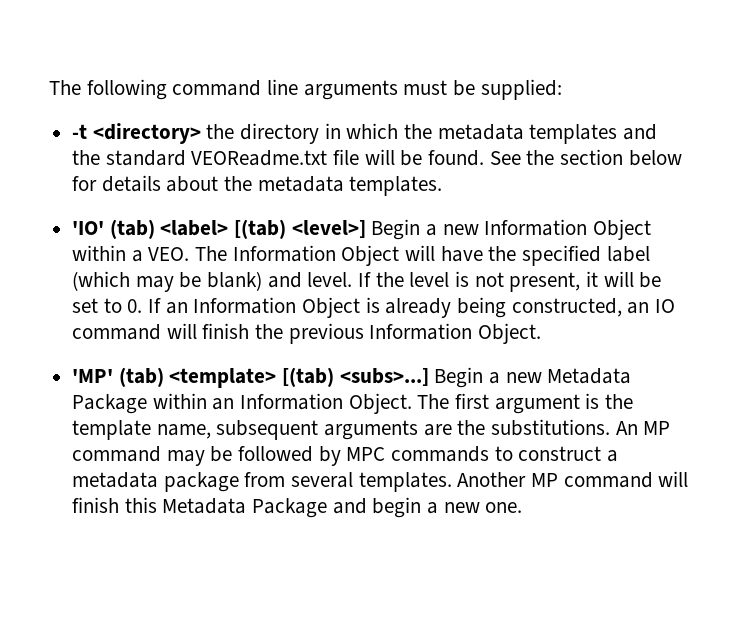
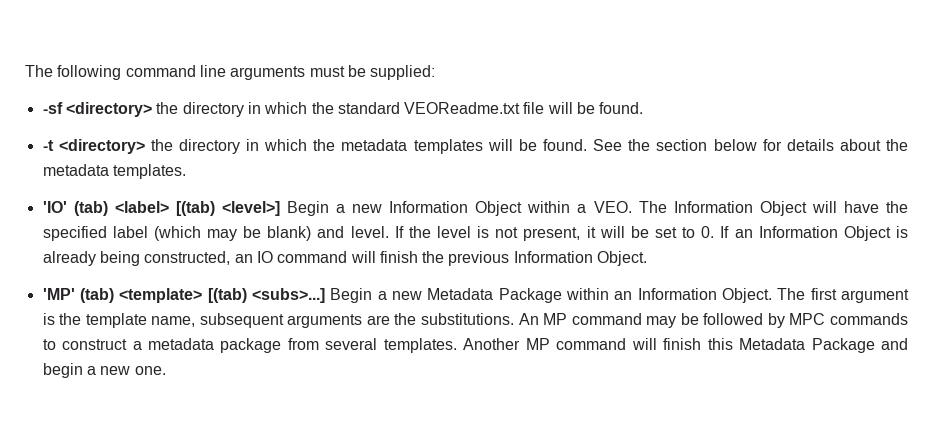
(562, 89) none -> [42,102,644,117] // -sf <directory> the directory in which the standard VEOReadme.txt file will be found.
[623,124,658,140] [72,149,360,166] and the standard VEOReadme.txt file -> (483, 146) none

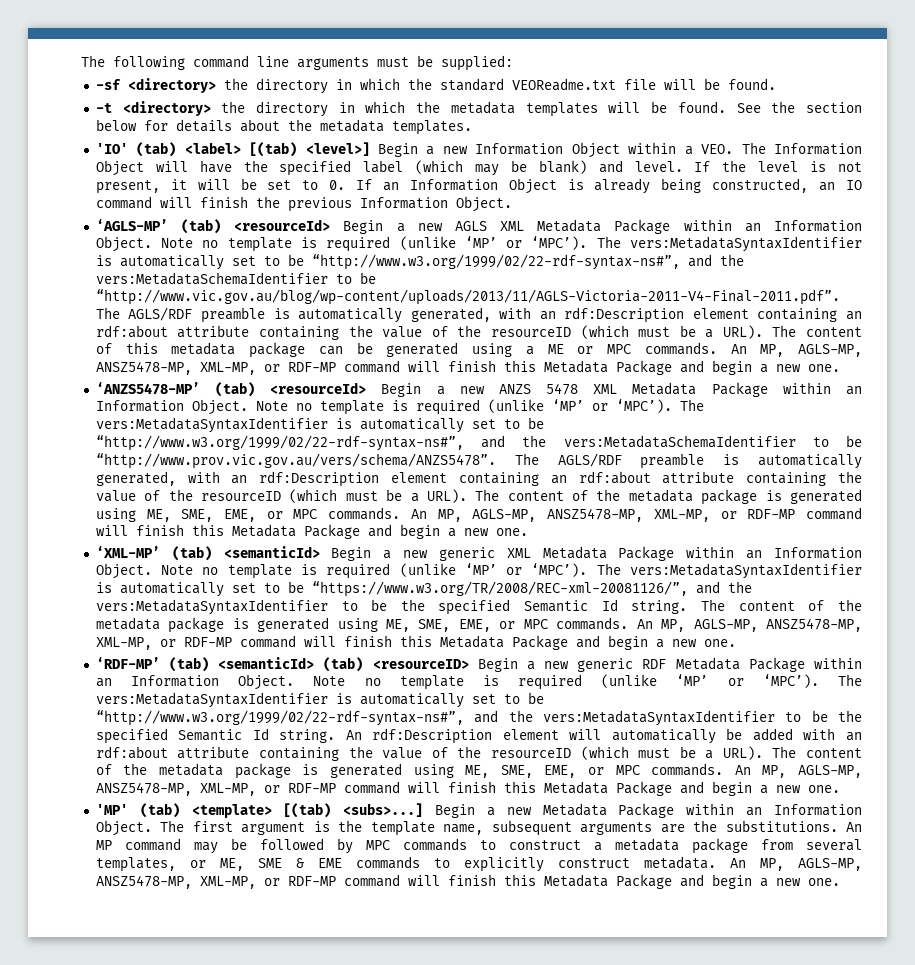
(648, 258) none -> [95,219,862,234] [95,236,862,252] [95,254,744,270] [95,272,376,285] [95,289,840,305] [95,307,862,323] [95,325,862,340] [95,342,863,358] [95,360,840,375] [95,382,863,397] [95,399,704,415] [95,417,544,433] [95,435,863,451] [95,453,863,469] [95,471,862,487] [95,489,862,505] [95,507,863,522] [95,524,528,539] [95,546,862,561] [95,563,862,579] [95,581,752,597] [95,599,862,615] [95,617,862,633] [95,635,736,650] [95,657,862,672] [95,674,863,690] [95,692,544,708] [95,710,863,726] [95,728,863,744] [95,746,862,761] [95,763,863,779] [95,781,840,796] // ‘AGLS-MP’ (tab) <resourceId> Begin a new AGLS XML Metadata Package within an Information Object. Note no template is required (unlike ‘MP’ or ‘MPC’). The vers:MetadataSyntaxIdentifier is automatically set to be “http://www.w3.org/1999/02/22-rdf-syntax-ns#”, and the vers:MetadataSchemaIdentifier to be “http://www.vic.gov.au/blog/wp-content/uploads/2013/11/AGLS-Victoria-2011-V4-Final-2011.pdf”. The AGLS/RDF preamble is automatically generated, with an rdf:Description element containing an rdf:about attribute containing the value of the resourceID (which must be a URL). The content of this metadata package can be generated using a ME or MPC commands. An MP, AGLS-MP, ANSZ5478-MP, XML-MP, or RDF-MP command will finish this Metadata Package and begin a new one. // ‘ANZS5478-MP’ (tab) <resourceId> Begin a new ANZS 5478 XML Metadata Package within an Information Object. Note no template is required (unlike ‘MP’ or ‘MPC’). The vers:MetadataSyntaxIdentifier is automatically set to be “http://www.w3.org/1999/02/22-rdf-syntax-ns#”, and the vers:MetadataSchemaIdentifier to be “http://www.prov.vic.gov.au/vers/schema/ANZS5478”. The AGLS/RDF preamble is automatically generated, with an rdf:Description element containing an rdf:about attribute containing the value of the resourceID (which must be a URL). The content of the metadata package is generated using ME, SME, EME, or MPC commands. An MP, AGLS-MP, ANSZ5478-MP, XML-MP, or RDF-MP command will finish this Metadata Package and begin a new one. // ‘XML-MP’ (tab) <semanticId> Begin a new generic XML Metadata Package within an Information Object. Note no template is required (unlike ‘MP’ or ‘MPC’). The vers:MetadataSyntaxIdentifier is automatically set to be “https://www.w3.org/TR/2008/REC-xml-20081126/”, and the vers:MetadataSyntaxIdentifier to be the specified Semantic Id string. The content of the metadata package is generated using ME, SME, EME, or MPC commands. An MP, AGLS-MP, ANSZ5478-MP, XML-MP, or RDF-MP command will finish this Metadata Package and begin a new one. // ‘RDF-MP’ (tab) <semanticId> (tab) <resourceID> Begin a new generic RDF Metadata Package within an Information Object. Note no template is required (unlike ‘MP’ or ‘MPC’). The vers:MetadataSyntaxIdentifier is automatically set to be “http://www.w3.org/1999/02/22-rdf-syntax-ns#”, and the vers:MetadataSyntaxIdentifier to be the specified Semantic Id string. An rdf:Description element will automatically be added with an rdf:about attribute containing the value of the resourceID (which must be a URL). The content of the metadata package is generated using ME, SME, EME, or MPC commands. An MP, AGLS-MP, ANSZ5478-MP, XML-MP, or RDF-MP command will finish this Metadata Package and begin a new one.
[383,338,550,353] templates. Another MP -> [95,856,862,872] [95,875,336,889] templates, or ME, SME & EME commands to explicitly construct metadata. An MP, AGLS-MP, ANSZ5478-MP, XML-MP, or RDF-MP

